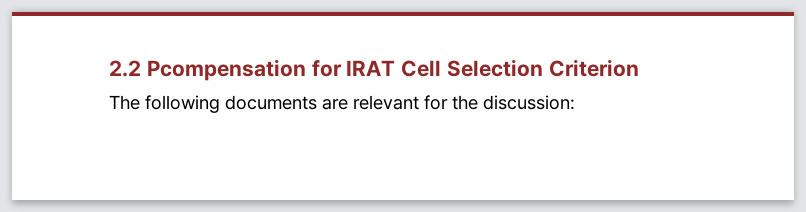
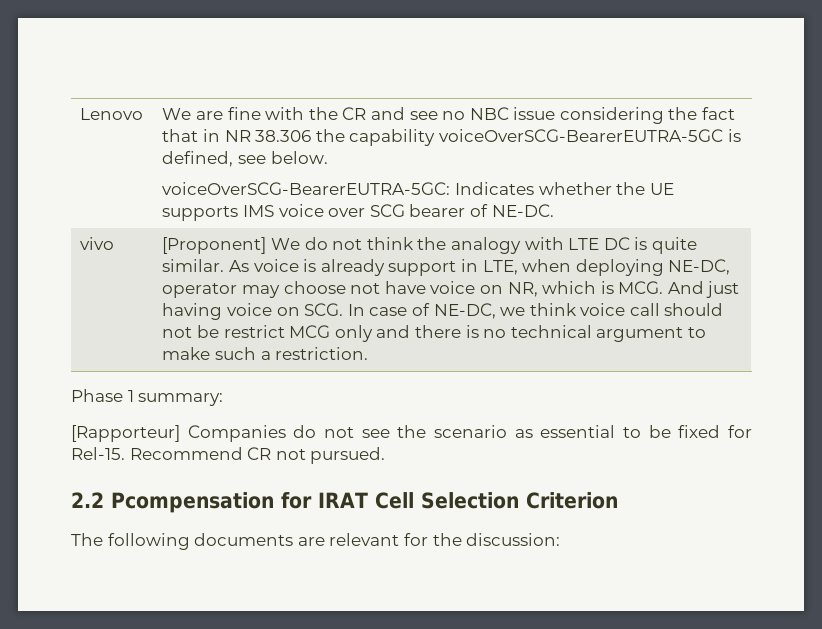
(109, 68) none -> [80,108,144,120] [162,107,736,124] [162,129,741,146] [162,151,328,167] [162,182,674,195] [162,204,554,221] [80,237,115,250] [162,237,697,254] [162,259,731,276] [162,281,740,298] [162,303,724,320] [162,325,706,342] [162,347,369,360] [71,389,224,406] [71,425,752,442] [71,447,386,464] Lenovo | We are fine with the CR and see no NBC issue considering the fact that in NR 38.306 the capability voiceOverSCG-BearerEUTRA-5GC is defined, see below. // voiceOverSCG-BearerEUTRA-5GC: Indicates whether the UE supports IMS voice over SCG bearer of NE-DC. // vivo | [Proponent] We do not think the analogy with LTE DC is quite similar. As voice is already support in LTE, when deploying NE-DC, operator may choose not have voice on NR, which is MCG. And just having voice on SCG. In case of NE-DC, we think voice call should not be restrict MCG only and there is no technical argument to make such a restriction. // Phase 1 summary: // [Rapporteur] Companies do not see the scenario as essential to be fixed for Rel-15. Recommend CR not pursued. //

